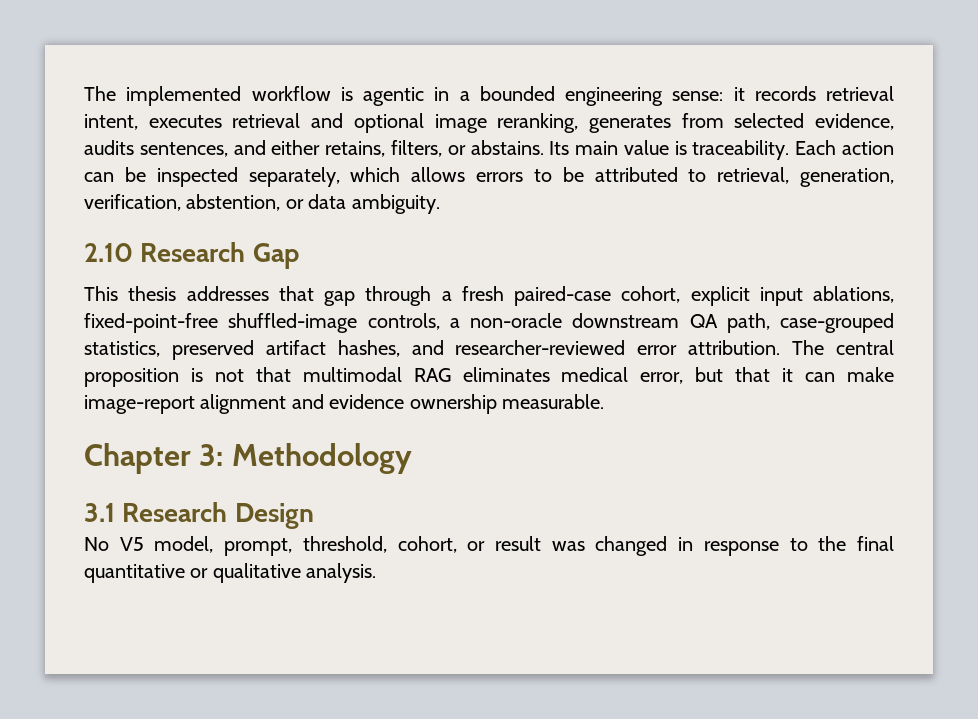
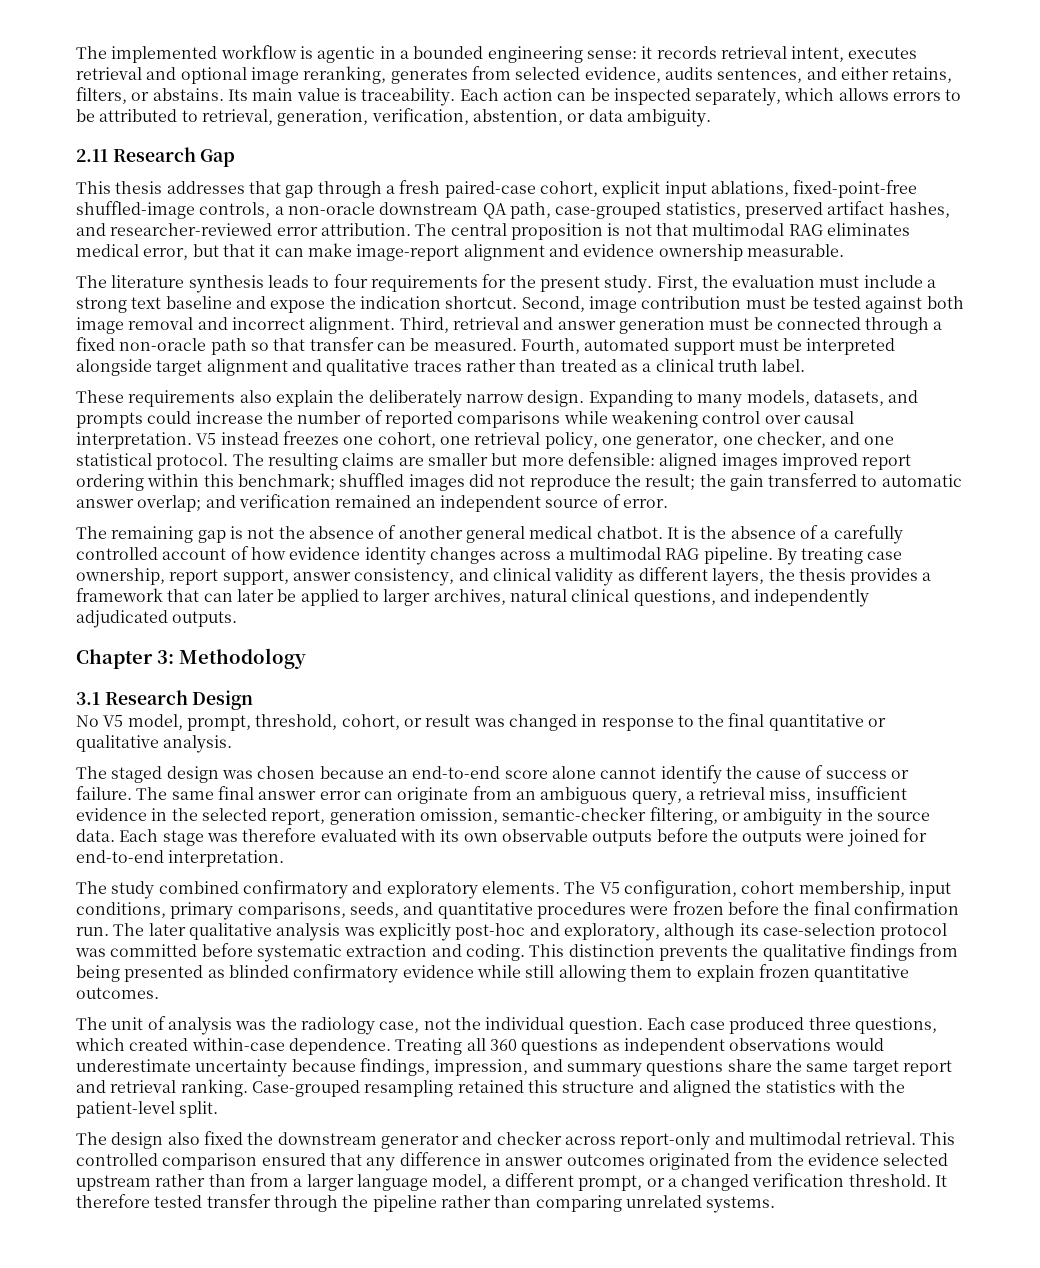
[84,243,133,262] 2.10 -> [76,149,108,162] 2.11
(604, 401) none -> [76,274,937,293] [76,296,964,313] [76,317,943,334] [76,337,896,355] [76,359,806,376] [76,390,919,408] [76,410,854,428] [76,431,895,450] [76,452,912,470] [76,473,962,491] [76,494,668,512] [76,525,903,544] [76,546,903,565] [76,567,932,586] [76,588,870,607] [76,610,238,628] // The literature synthesis leads to four requirements for the present study. First, the evaluation must include a strong text baseline and expose the indication shortcut. Second, image contribution must be tested against both image removal and incorrect alignment. Third, retrieval and answer generation must be connected through a fixed non-oracle path so that transfer can be measured. Fourth, automated support must be interpreted alongside target alignment and qualitative traces rather than treated as a clinical truth label. // These requirements also explain the deliberately narrow design. Expanding to many models, datasets, and prompts could increase the number of reported comparisons while weakening control over causal interpretation. V5 instead freezes one cohort, one retrieval policy, one generator, one checker, and one statistical protocol. The resulting claims are smaller but more defensible: aligned images improved report ordering within this benchmark; shuffled images did not reproduce the result; the gain transferred to automatic answer overlap; and verification remained an independent source of error. // The remaining gap is not the absence of another general medical chatbot. It is the absence of a carefully controlled account of how evidence identity changes across a multimodal RAG pipeline. By treating case ownership, report support, answer consistency, and clinical validity as different layers, the thesis provides a framework that can later be applied to larger archives, natural clinical questions, and independently adjudicated outputs.
(377, 573) none -> [76,765,910,784] [76,786,907,805] [76,807,931,826] [76,828,928,847] [76,850,285,867] [76,880,951,899] [76,901,959,920] [76,923,948,941] [75,943,959,962] [76,964,910,983] [76,987,159,999] [76,1016,938,1035] [75,1038,884,1055] [76,1058,952,1077] [76,1079,906,1097] [76,1101,219,1118] [76,1131,956,1150] [76,1152,949,1171] [76,1173,948,1191] [76,1194,776,1213] // The staged design was chosen because an end-to-end score alone cannot identify the cause of success or failure. The same final answer error can originate from an ambiguous query, a retrieval miss, insufficient evidence in the selected report, generation omission, semantic-checker filtering, or ambiguity in the source data. Each stage was therefore evaluated with its own observable outputs before the outputs were joined for end-to-end interpretation. // The study combined confirmatory and exploratory elements. The V5 configuration, cohort membership, input conditions, primary comparisons, seeds, and quantitative procedures were frozen before the final confirmation run. The later qualitative analysis was explicitly post-hoc and exploratory, although its case-selection protocol was committed before systematic extraction and coding. This distinction prevents the qualitative findings from being presented as blinded confirmatory evidence while still allowing them to explain frozen quantitative outcomes. // The unit of analysis was the radiology case, not the individual question. Each case produced three questions, which created within-case dependence. Treating all 360 questions as independent observations would underestimate uncertainty because findings, impression, and summary questions share the same target report and retrieval ranking. Case-grouped resampling retained this structure and aligned the statistics with the patient-level split. // The design also fixed the downstream generator and checker across report-only and multimodal retrieval. This controlled comparison ensured that any difference in answer outcomes originated from the evidence selected upstream rather than from a larger language model, a different prompt, or a changed verification threshold. It therefore tested transfer through the pipeline rather than comparing unrelated systems.

